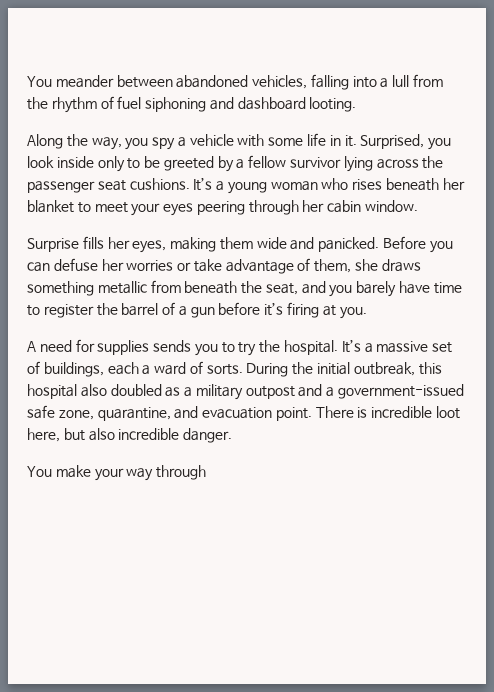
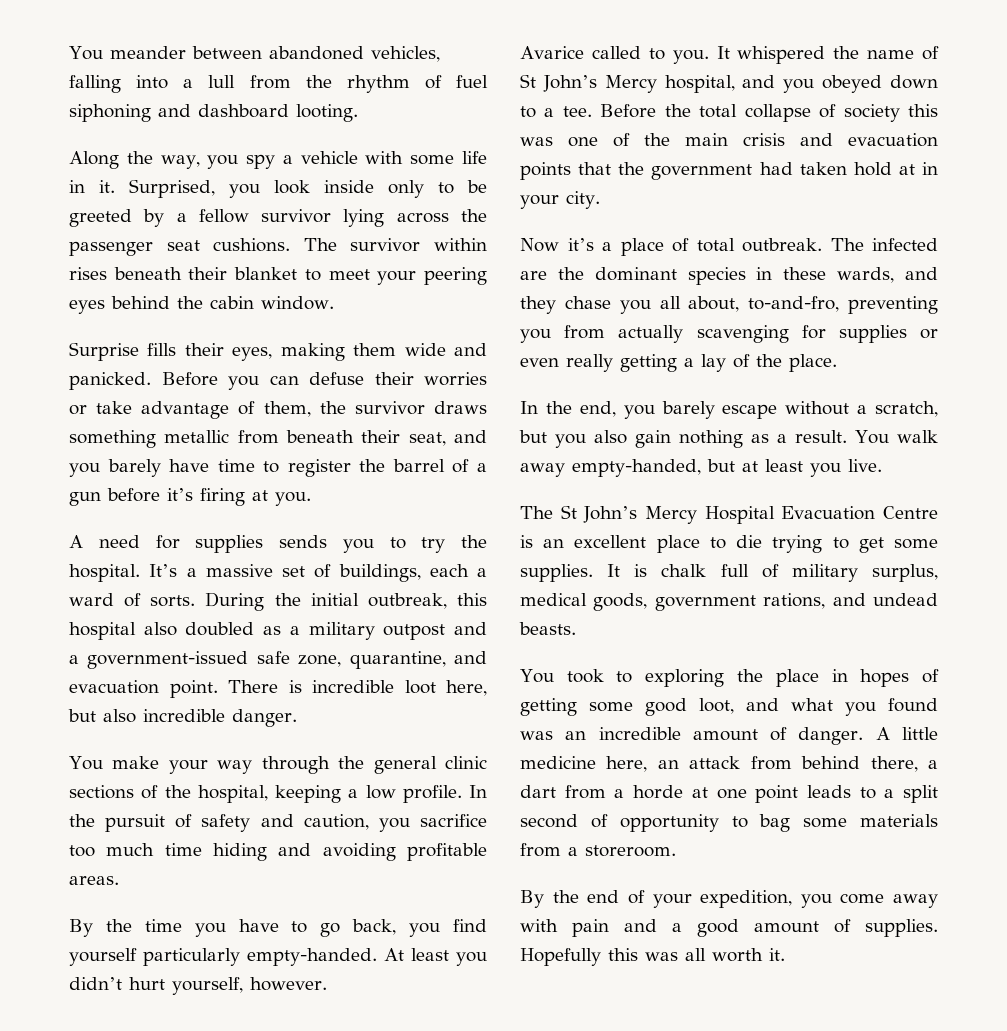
[193,177,349,194] It’s a young woman who -> [303,238,487,252] The survivor within
[442,178,465,190] her -> [188,267,228,280] their
[163,200,325,216] eyes peering through her -> [424,267,488,285] [69,296,203,314] peering eyes behind the
[107,237,130,249] her -> [184,343,224,356] their
[101,259,124,271] her -> [374,372,414,385] their
[355,259,379,271] she -> [319,401,425,415] the survivor
[241,281,263,294] the -> [361,430,401,443] their
(207, 472) none -> [338,756,487,774] [69,785,487,803] [69,814,487,832] [69,843,487,861] [69,876,119,885] [69,919,488,937] [69,948,487,966] [69,977,327,995] [520,46,939,64] [520,74,938,93] [520,104,938,122] [520,133,938,147] [520,162,938,180] [520,191,600,209] [520,238,938,256] [520,267,938,285] [520,296,938,314] [520,325,938,343] [520,354,837,372] [520,401,938,419] [519,430,938,448] [520,459,882,477] [520,505,938,524] [520,535,938,553] [520,564,938,582] [520,593,938,611] [519,622,576,635] [520,669,939,687] [520,698,938,716] [520,727,938,745] [520,756,938,772] [520,785,938,803] [520,814,938,832] [520,843,676,857] [520,890,938,908] [520,919,938,937] [520,948,785,966] the general clinic sections of the hospital, keeping a low profile. In the pursuit of safety and caution, you sacrifice too much time hiding and avoiding profitable areas. // By the time you have to go back, you find yourself particularly empty-handed. At least you didn’t hurt yourself, however. // Avarice called to you. It whispered the name of St John’s Mercy hospital, and you obeyed down to a tee. Before the total collapse of society this was one of the main crisis and evacuation points that the government had taken hold at in your city. // Now it’s a place of total outbreak. The infected are the dominant species in these wards, and they chase you all about, to-and-fro, preventing you from actually scavenging for supplies or even really getting a lay of the place. // In the end, you barely escape without a scratch, but you also gain nothing as a result. You walk away empty-handed, but at least you live. // The St John’s Mercy Hospital Evacuation Centre is an excellent place to die trying to get some supplies. It is chalk full of military surplus, medical goods, government rations, and undead beasts. // You took to exploring the place in hopes of getting some good loot, and what you found was an incredible amount of danger. A little medicine here, an attack from behind there, a dart from a horde at one point leads to a split second of opportunity to bag some materials from a storeroom. // By the end of your expedition, you come away with pain and a good amount of supplies. Hopefully this was all worth it.

